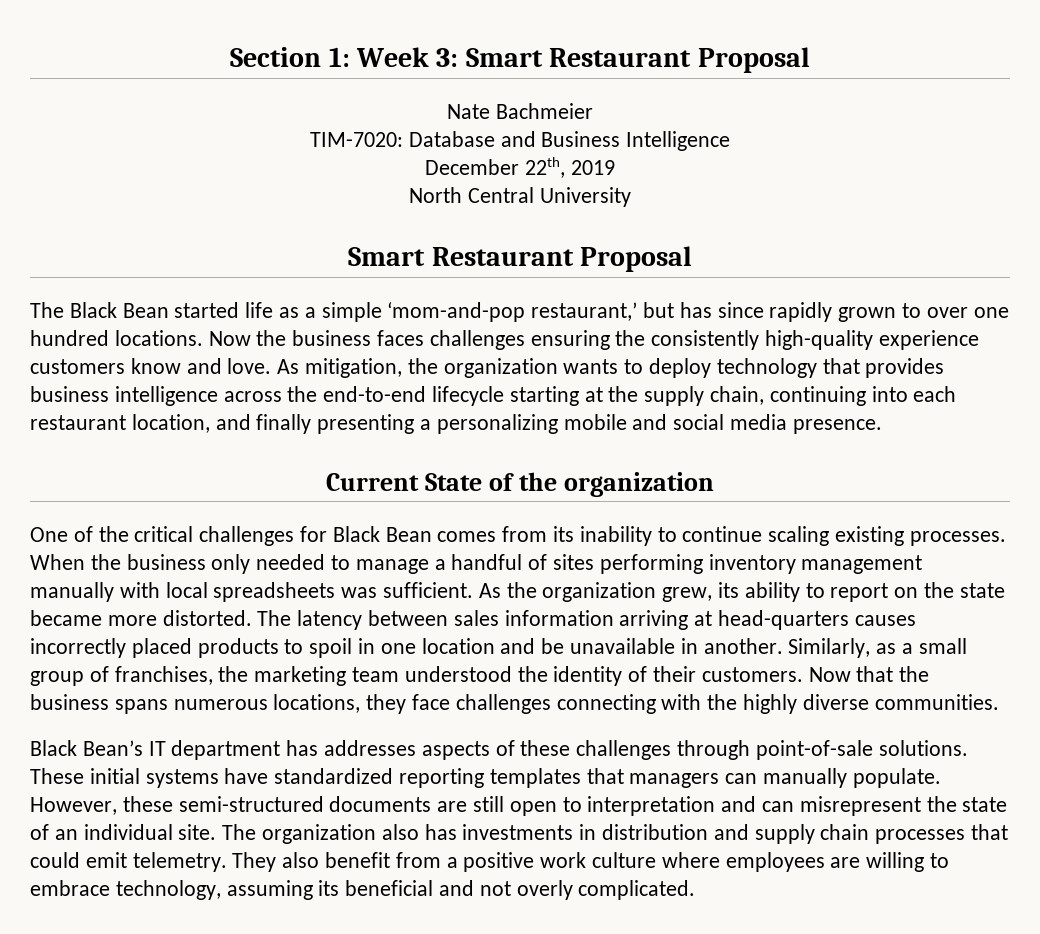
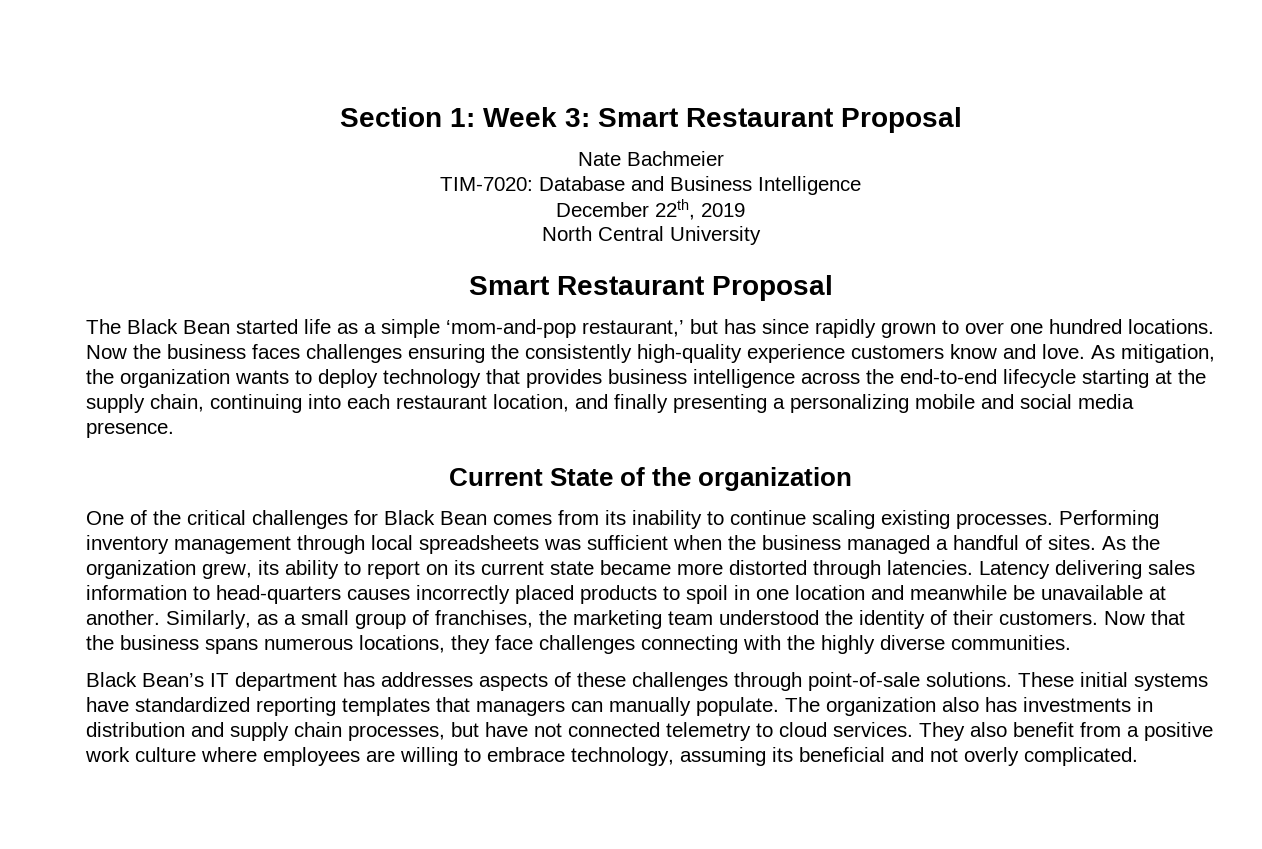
[30,554,923,574] [30,582,474,602] When the business only needed to manage a handful of sites performing inventory management manually with local spreadsheets was sufficient. -> [1059,510,1159,529] [86,535,1096,554] Performing inventory management through local spreadsheets was sufficient when the business managed a handful of sites.
[924,582,955,598] the -> [454,560,544,575] its current
[162,610,713,630] distorted. The latency between sales information arriving at -> [729,560,1195,579] [86,585,210,600] distorted through latencies. Latency delivering sales information to
(536, 646) none -> [910,585,1007,600] meanwhile
[680,638,698,654] in -> [1149,586,1166,600] at
[30,796,1008,816] [30,824,217,840] However, these semi-structured documents are still open to interpretation and can misrepresent the state of an individual site. -> (779, 706) none
[875,824,1009,844] [30,852,227,872] processes that could emit telemetry. -> [348,722,913,741] processes, but have not connected telemetry to cloud services.

